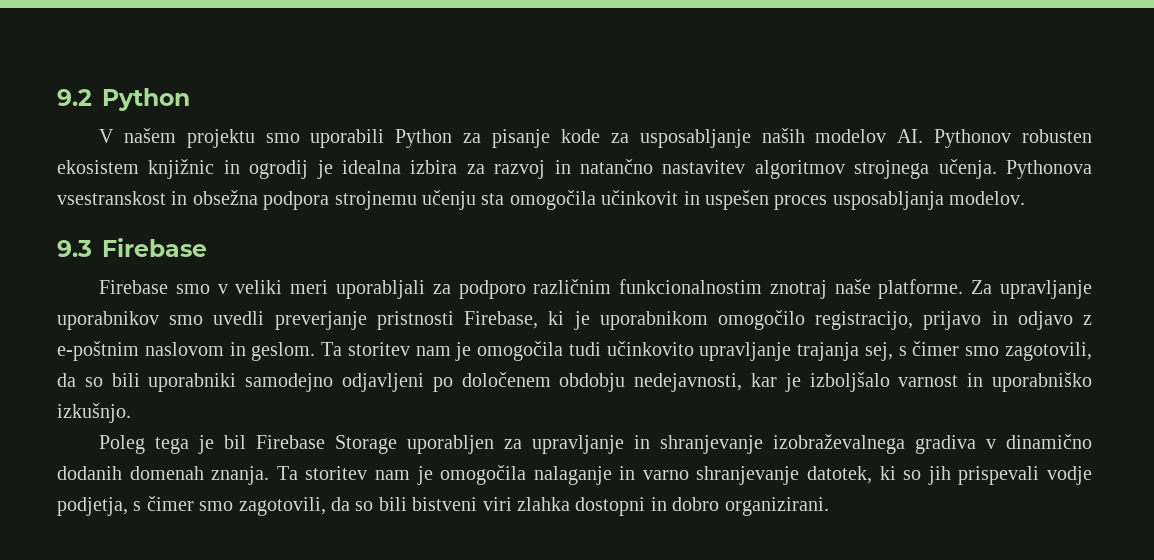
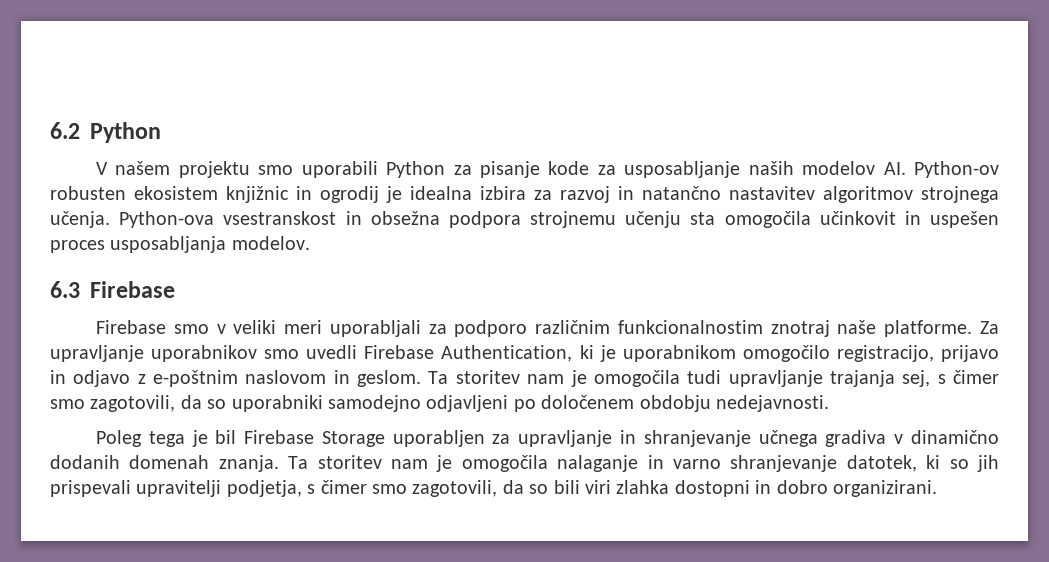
[57,89,92,106] 9.2 -> [50,122,80,139] 6.2
[934,129,1012,148] Pythonov -> [914,161,1000,178] Python-ov
[1005,160,1092,179] Pythonova -> [119,211,215,228] Python-ova
[57,240,92,257] 9.3 -> [50,281,80,298] 6.3
[274,311,539,330] preverjanje pristnosti Firebase, -> [364,345,573,362] Firebase Authentication,
[606,341,694,356] učinkovito -> (722, 377) none
[111,373,140,387] bili -> (227, 404) none
[634,372,1092,392] [57,403,131,423] nedejavnosti, kar je izboljšalo varnost in uporabniško izkušnjo. -> [715,395,829,412] nedejavnosti.
[773,434,906,454] izobraževalnega -> [758,430,818,447] učnega
[1047,466,1093,485] vodje -> [136,480,222,497] upravitelji
[412,497,478,511] bistveni -> (580, 487) none

